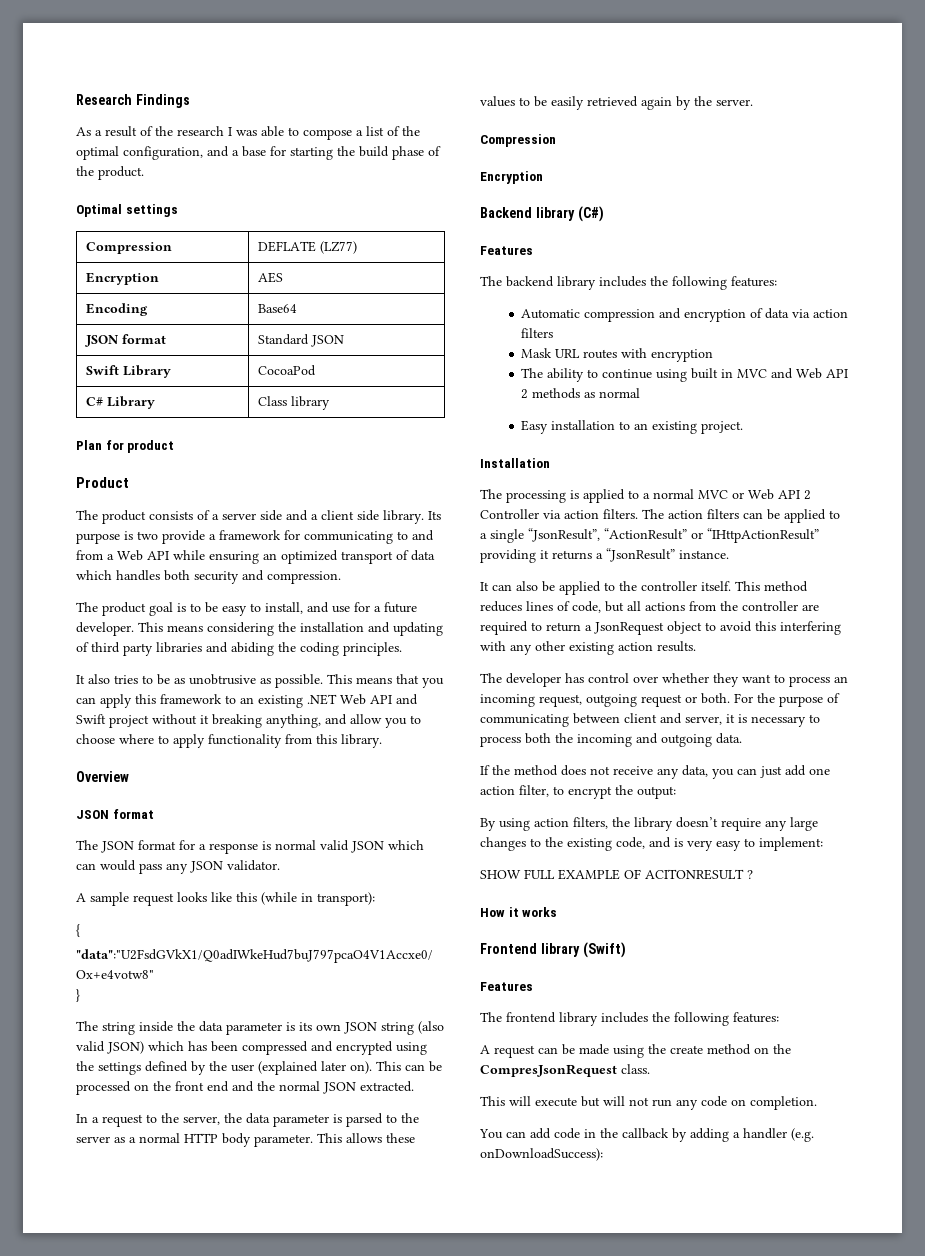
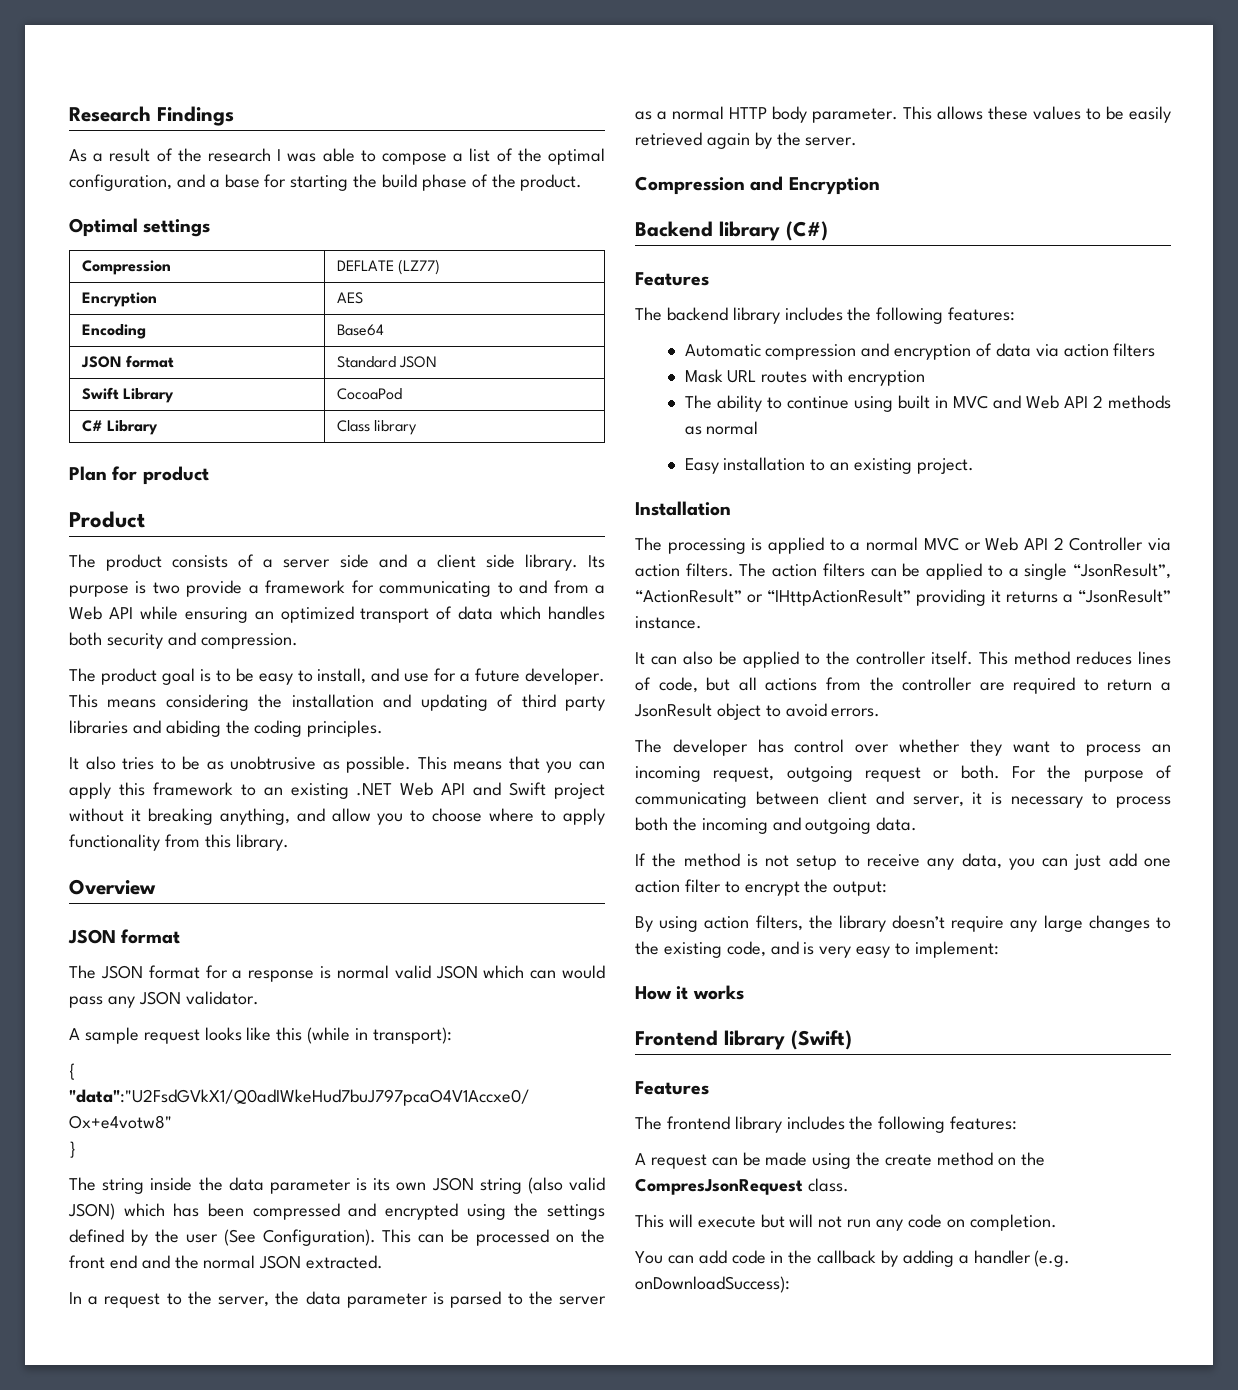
[258,1061,372,1075] (explained later on). -> [223,1229,376,1246] (See Configuration).
(556, 140) // -> [750,176,784,191] and
[594,622,664,635] JsonRequest -> [634,703,712,717] JsonResult
[755,621,841,635] [480,641,696,655] this interfering with any other existing action results. -> [831,708,881,717] errors.
[561,765,610,776] does not -> [746,854,860,870] is not setup to
[519,785,549,797] filter, -> [684,879,721,893] filter
[480,869,753,880] // SHOW FULL EXAMPLE OF ACITONRESULT ? -> (999, 949) none

